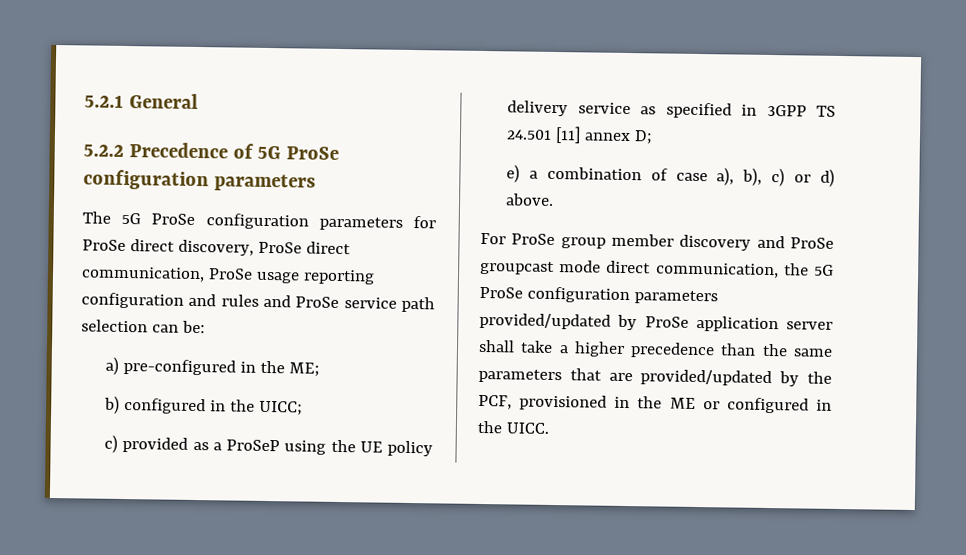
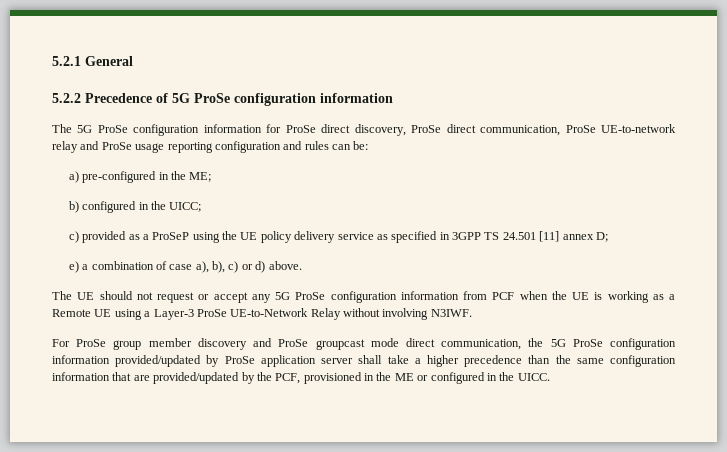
[213,173,316,192] parameters -> [320,93,393,103] information
[318,216,403,231] parameters -> [203,124,262,133] information
(253, 274) none -> [600,124,676,133] [52,141,132,153] UE-to-network relay and ProSe
[263,294,435,313] [81,319,148,333] and ProSe service path selection -> (329, 145) none
(555, 199) none -> [52,291,675,303] [52,308,472,320] // The UE should not request or accept any 5G ProSe configuration information from PCF when the UE is working as a Remote UE using a Layer-3 ProSe UE-to-Network Relay without involving N3IWF.
[633,290,718,305] parameters -> [52,355,110,364] information
[478,368,562,384] parameters -> [610,355,676,367] [52,372,110,381] configuration information

